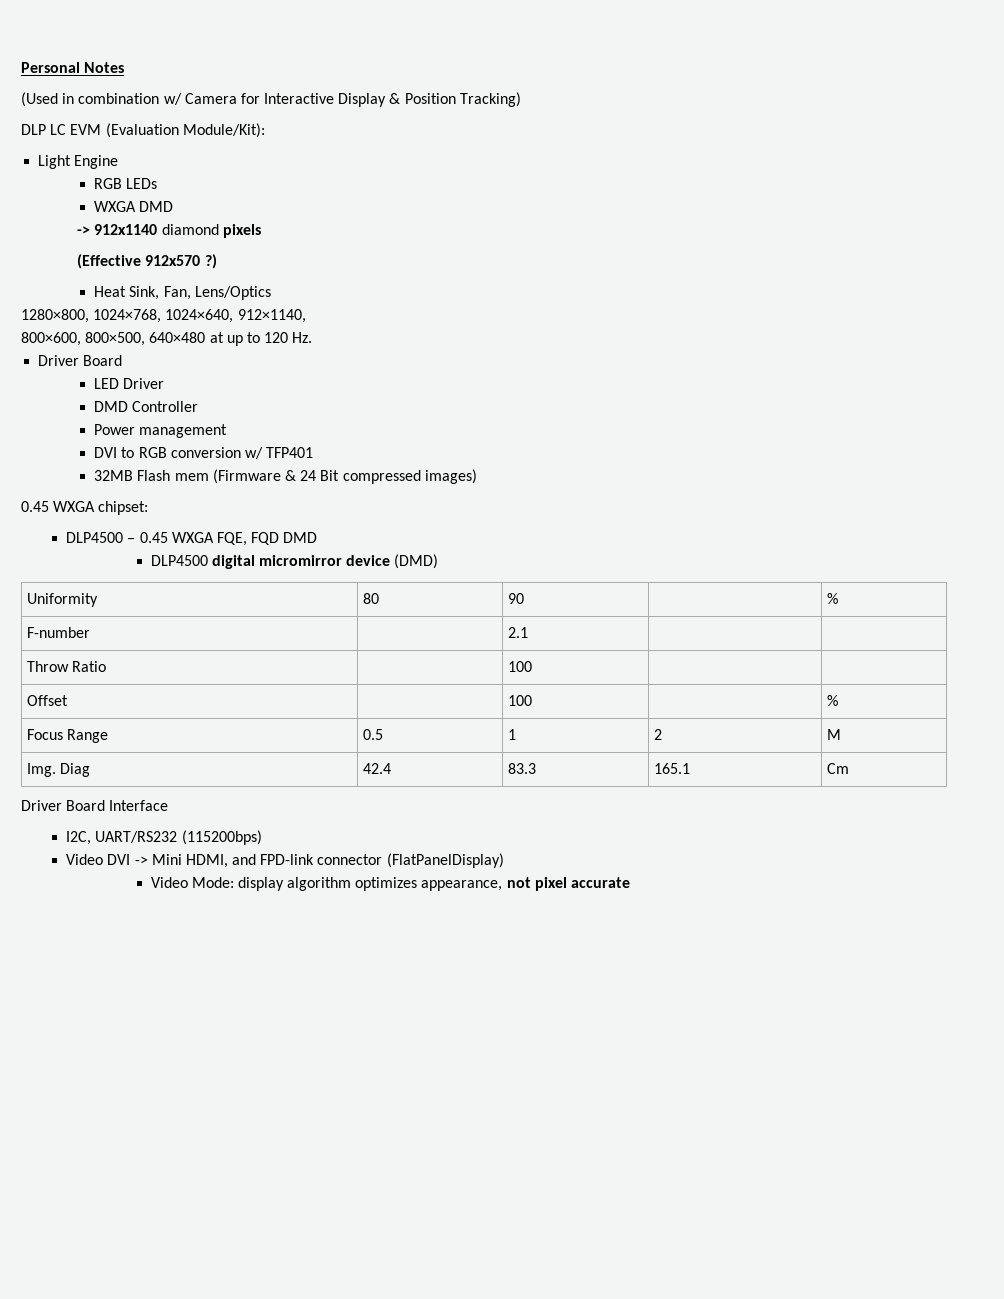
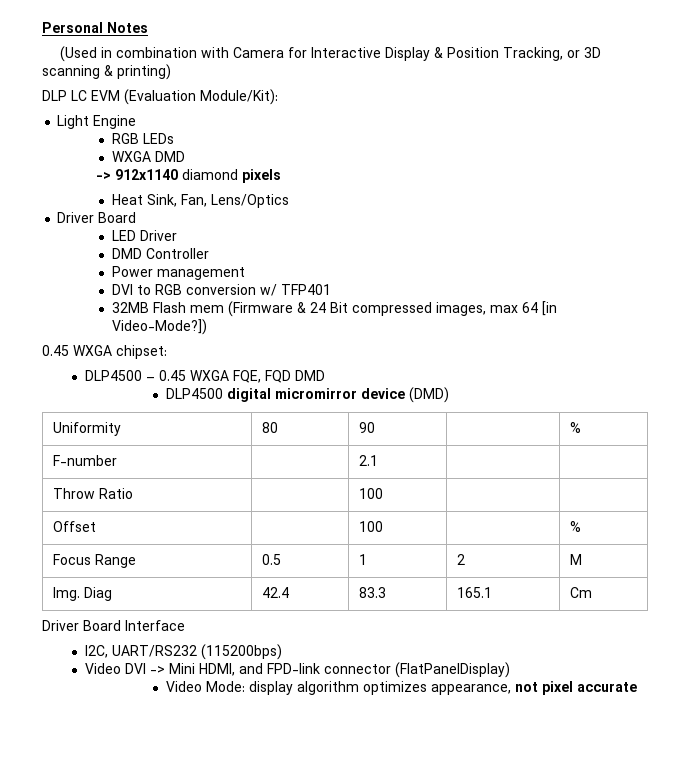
[163,93,182,105] w/ -> [201,47,230,58] with
[459,92,521,107] Tracking) -> [503,47,602,61] [42,64,171,80] Tracking, or 3D scanning & printing)
[77,254,217,269] // (Effective 912x570 ?) -> (282, 176) none
[21,309,306,323] [21,332,313,346] // 1280×800, 1024×768, 1024×640, 912×1140, // 800×600, 800×500, 640×480 at up to 120 Hz. -> (289, 201) none
[424,469,477,484] images) -> [435,301,557,316] [111,319,207,335] images, max 64 [in Video-Mode?])

